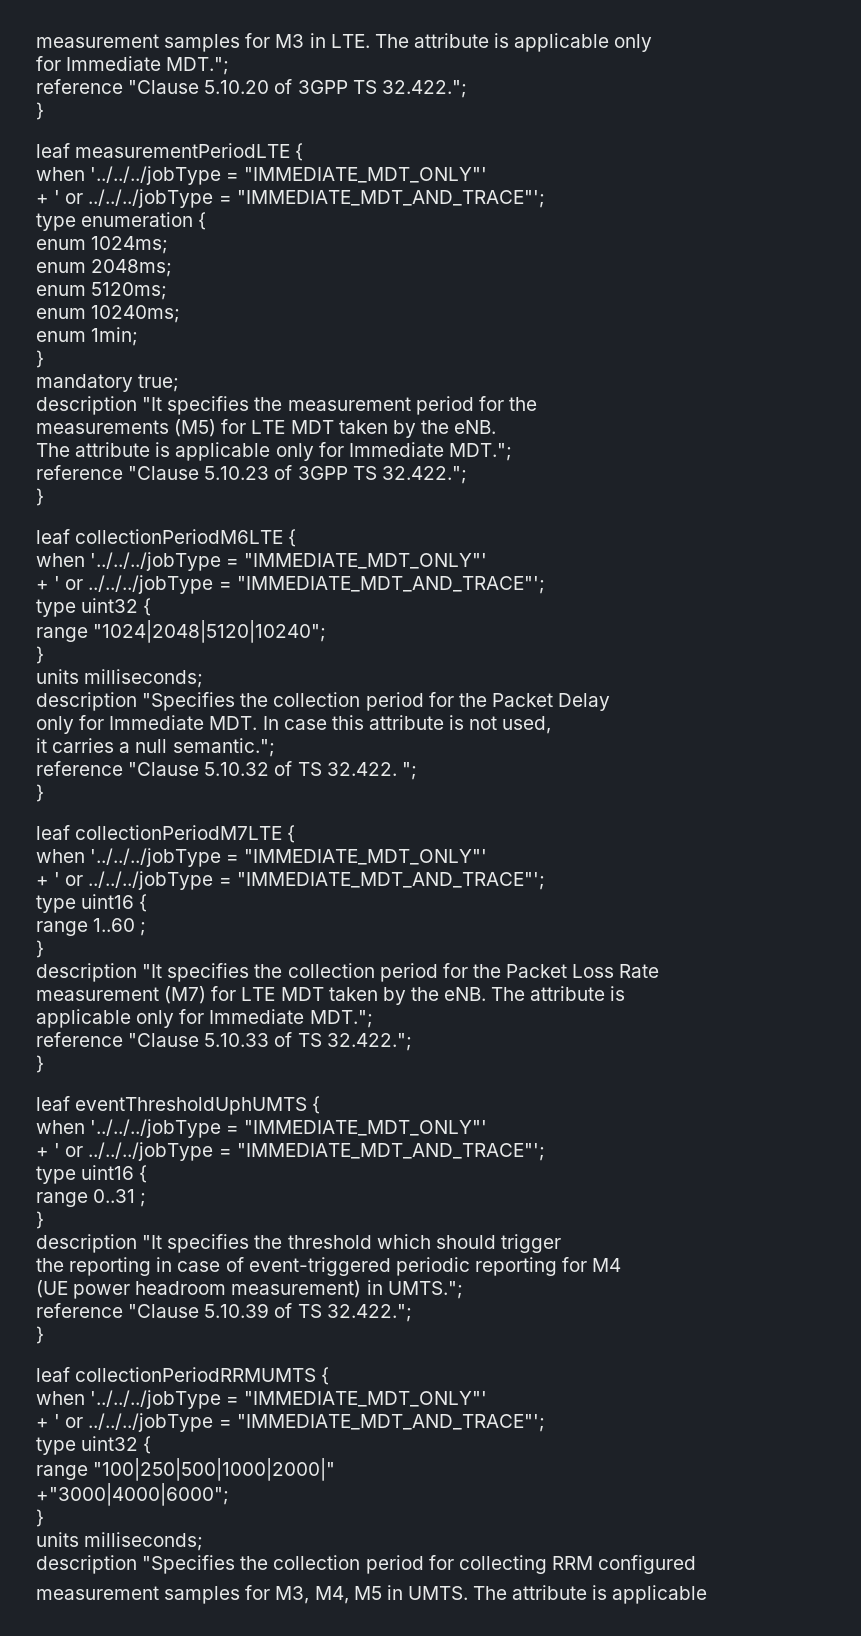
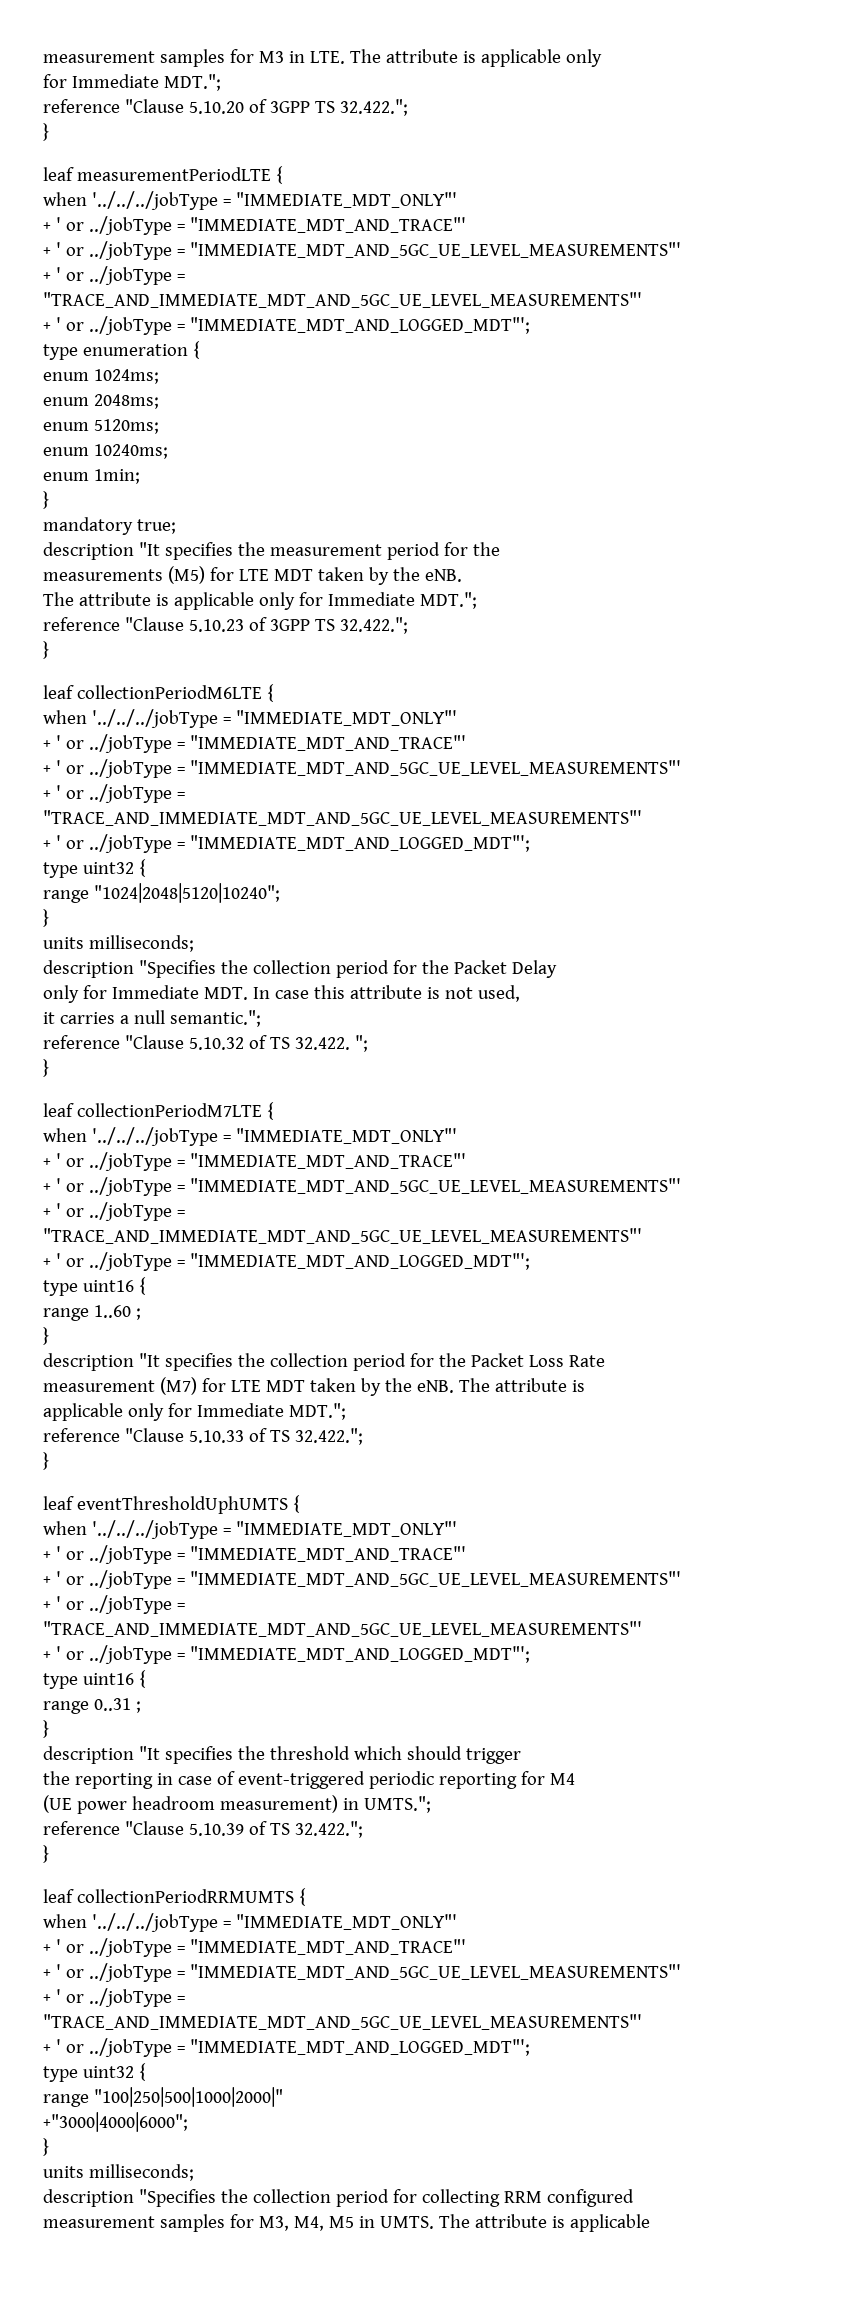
[88,189,545,208] ../../../jobType = "IMMEDIATE_MDT_AND_TRACE"'; -> [88,216,466,235] [43,241,681,260] [43,266,185,285] [43,292,642,308] [43,316,530,335] ../jobType = "IMMEDIATE_MDT_AND_TRACE"' // + ' or ../jobType = "IMMEDIATE_MDT_AND_5GC_UE_LEVEL_MEASUREMENTS"' // + ' or ../jobType = // "TRACE_AND_IMMEDIATE_MDT_AND_5GC_UE_LEVEL_MEASUREMENTS"' // + ' or ../jobType = "IMMEDIATE_MDT_AND_LOGGED_MDT"';
[88,575,545,594] ../../../jobType = "IMMEDIATE_MDT_AND_TRACE"'; -> [88,734,466,753] [43,759,681,778] [43,784,185,803] [43,810,642,826] [43,834,530,853] ../jobType = "IMMEDIATE_MDT_AND_TRACE"' // + ' or ../jobType = "IMMEDIATE_MDT_AND_5GC_UE_LEVEL_MEASUREMENTS"' // + ' or ../jobType = // "TRACE_AND_IMMEDIATE_MDT_AND_5GC_UE_LEVEL_MEASUREMENTS"' // + ' or ../jobType = "IMMEDIATE_MDT_AND_LOGGED_MDT"';
[88,871,545,890] ../../../jobType = "IMMEDIATE_MDT_AND_TRACE"'; -> [88,1152,466,1171] [43,1177,681,1196] [43,1202,185,1221] [43,1228,642,1244] [43,1252,530,1271] ../jobType = "IMMEDIATE_MDT_AND_TRACE"' // + ' or ../jobType = "IMMEDIATE_MDT_AND_5GC_UE_LEVEL_MEASUREMENTS"' // + ' or ../jobType = // "TRACE_AND_IMMEDIATE_MDT_AND_5GC_UE_LEVEL_MEASUREMENTS"' // + ' or ../jobType = "IMMEDIATE_MDT_AND_LOGGED_MDT"';
[88,1142,545,1161] ../../../jobType = "IMMEDIATE_MDT_AND_TRACE"'; -> [88,1545,466,1564] [43,1570,681,1589] [43,1595,185,1614] [43,1621,642,1637] [43,1645,530,1664] ../jobType = "IMMEDIATE_MDT_AND_TRACE"' // + ' or ../jobType = "IMMEDIATE_MDT_AND_5GC_UE_LEVEL_MEASUREMENTS"' // + ' or ../jobType = // "TRACE_AND_IMMEDIATE_MDT_AND_5GC_UE_LEVEL_MEASUREMENTS"' // + ' or ../jobType = "IMMEDIATE_MDT_AND_LOGGED_MDT"';
[88,1413,545,1432] ../../../jobType = "IMMEDIATE_MDT_AND_TRACE"'; -> [88,1938,466,1957] [43,1963,681,1982] [43,1988,185,2007] [43,2014,642,2030] [43,2038,530,2057] ../jobType = "IMMEDIATE_MDT_AND_TRACE"' // + ' or ../jobType = "IMMEDIATE_MDT_AND_5GC_UE_LEVEL_MEASUREMENTS"' // + ' or ../jobType = // "TRACE_AND_IMMEDIATE_MDT_AND_5GC_UE_LEVEL_MEASUREMENTS"' // + ' or ../jobType = "IMMEDIATE_MDT_AND_LOGGED_MDT"';

